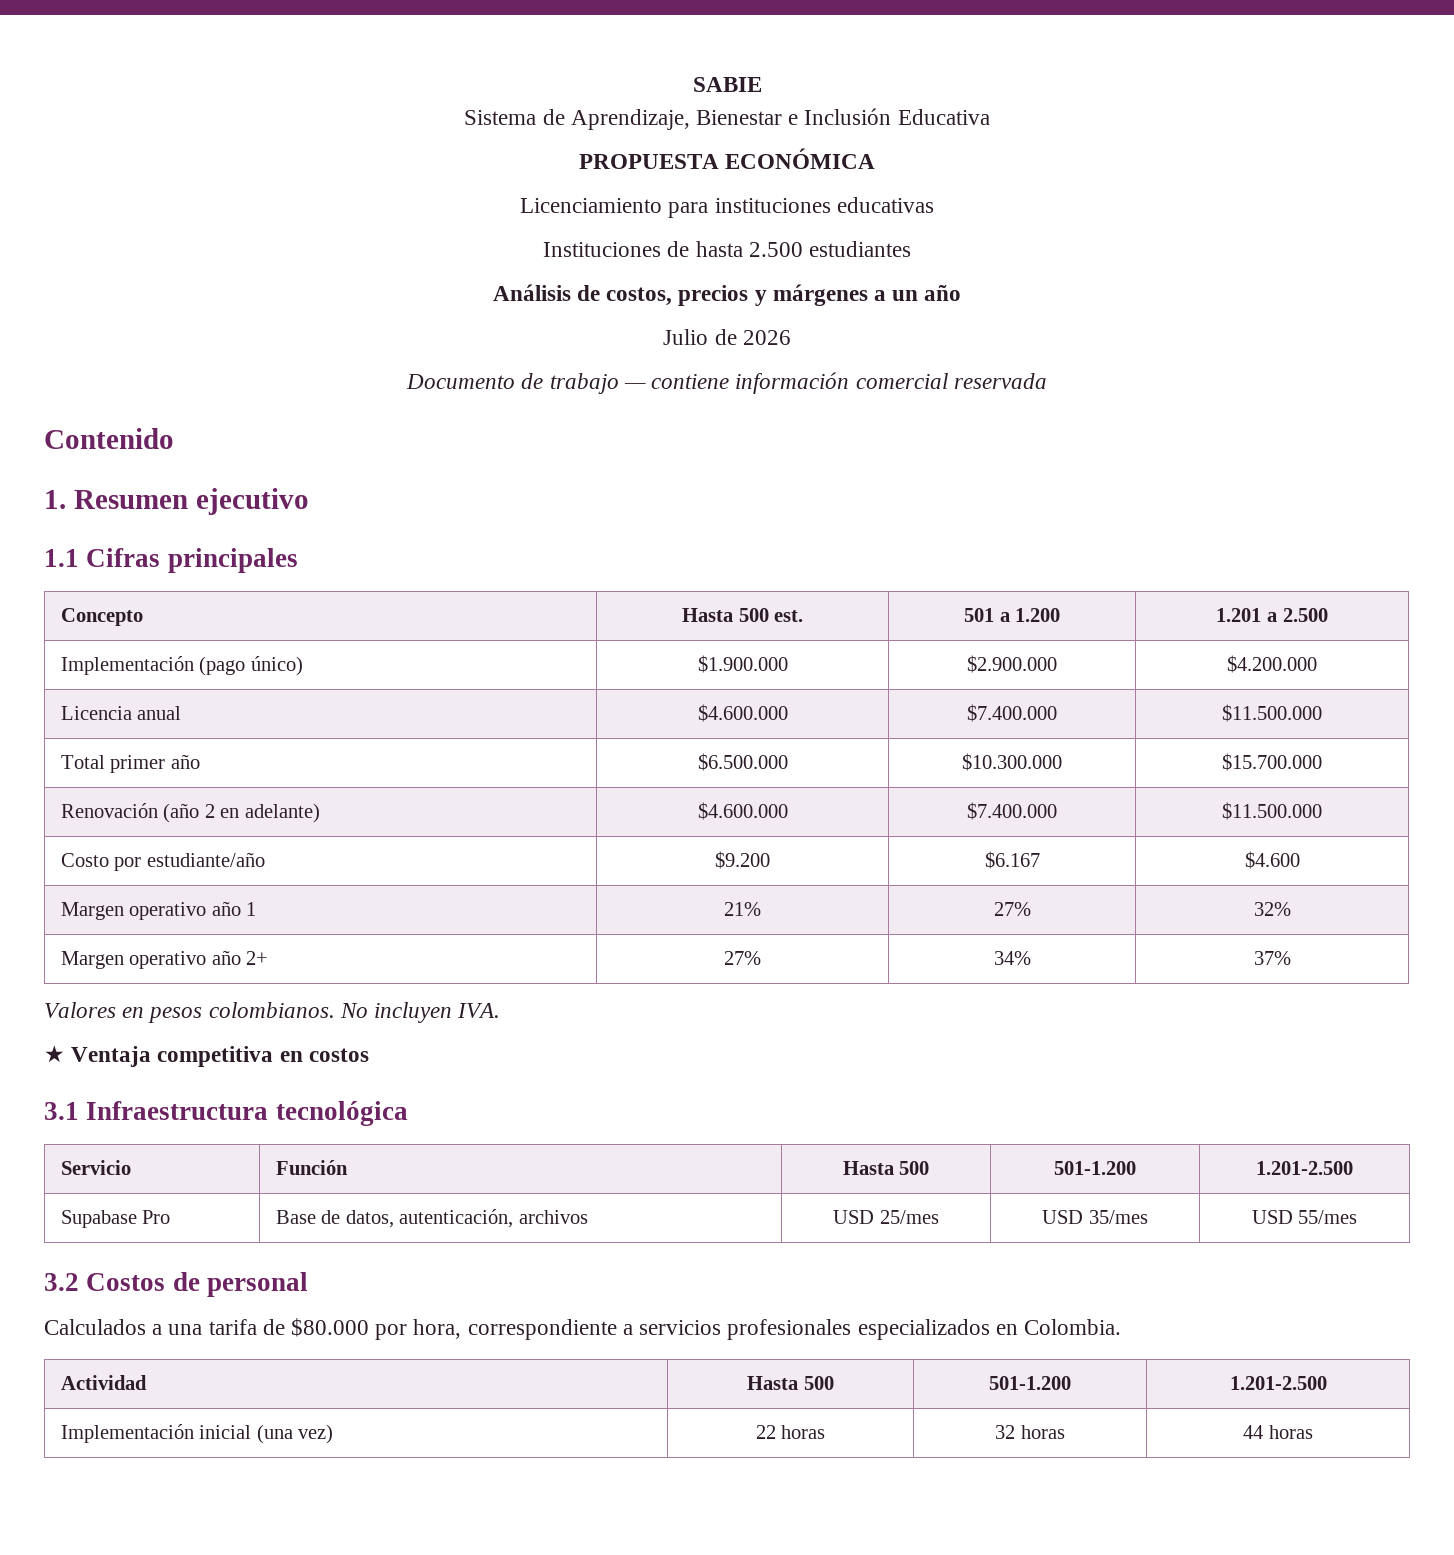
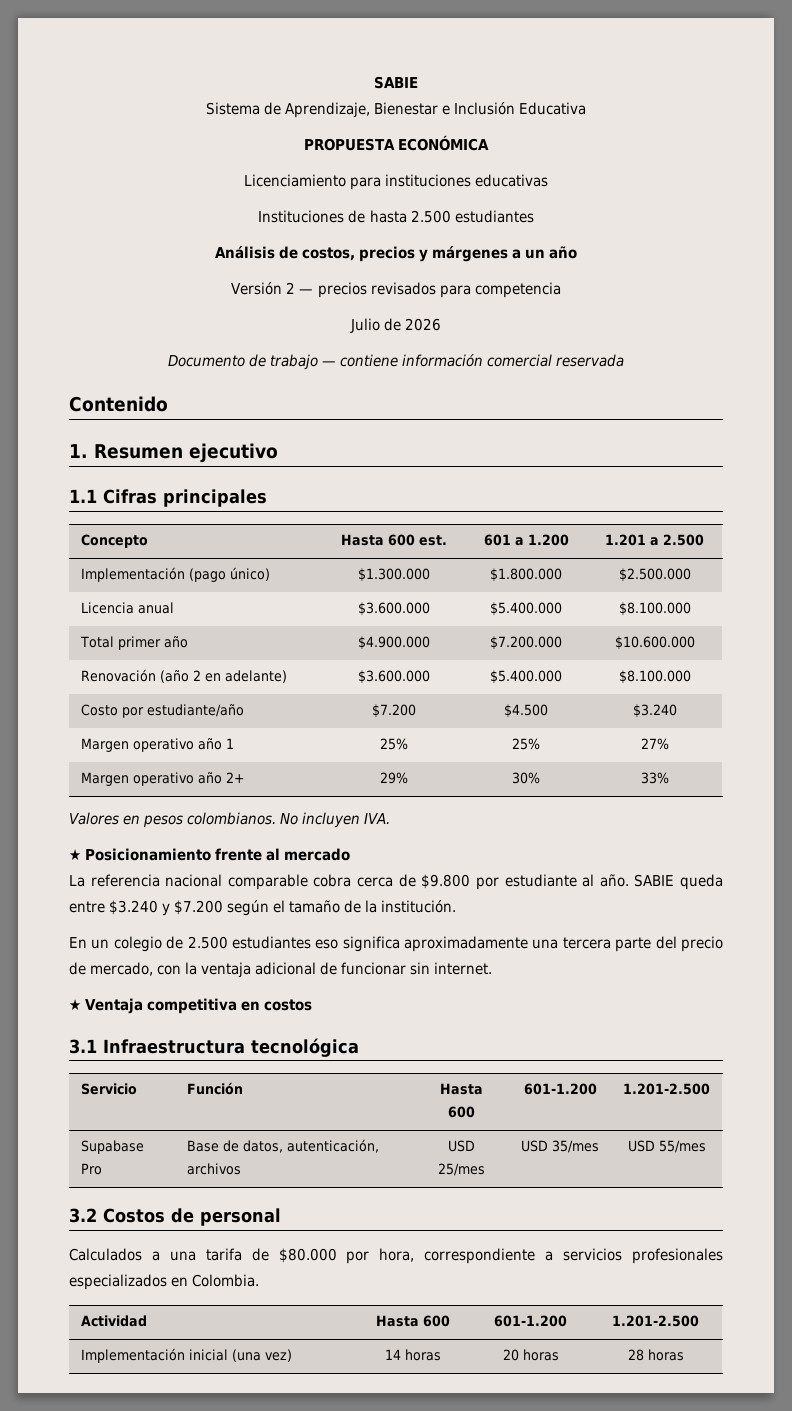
(962, 293) none -> [231,282,561,298] // Versión 2 — precios revisados para competencia
[738,608,769,622] 500 -> [388,534,415,546] 600
[963,608,994,622] 501 -> [483,534,511,546] 601
[697,655,788,673] [967,655,1057,673] [1227,655,1317,673] $1.900.000 | $2.900.000 | $4.200.000 -> [358,568,430,582] [490,568,562,582] [618,568,691,582] $1.300.000 | $1.800.000 | $2.500.000
[697,704,788,722] [967,704,1057,722] [1222,704,1322,722] $4.600.000 | $7.400.000 | $11.500.000 -> [358,602,430,616] [490,602,562,616] [618,602,691,616] $3.600.000 | $5.400.000 | $8.100.000
[697,753,788,771] [962,753,1062,771] [1222,753,1322,771] $6.500.000 | $10.300.000 | $15.700.000 -> [358,636,430,650] [490,636,562,650] [614,636,695,650] $4.900.000 | $7.200.000 | $10.600.000
[697,802,788,820] [967,802,1057,820] [1222,802,1322,820] $4.600.000 | $7.400.000 | $11.500.000 -> [358,670,430,684] [490,670,562,684] [618,670,691,684] $3.600.000 | $5.400.000 | $8.100.000
[715,851,770,869] [984,851,1040,869] [1244,851,1300,869] $9.200 | $6.167 | $4.600 -> [372,704,416,718] [504,704,548,718] [632,704,677,718] $7.200 | $4.500 | $3.240
[724,902,761,916] [993,902,1031,916] [1253,902,1291,916] 21% | 27% | 32% -> [380,738,408,750] [512,738,540,750] [640,738,669,750] 25% | 25% | 27%
[724,951,761,965] [993,951,1031,965] [1253,951,1291,965] 27% | 34% | 37% -> [380,772,408,784] [512,772,540,784] [640,772,669,784] 29% | 30% | 33%
(501, 1010) none -> [69,848,351,861] [69,874,724,890] [69,900,457,916] [69,936,723,952] [69,962,493,978] // ★ Posicionamiento frente al mercado // La referencia nacional comparable cobra cerca de $9.800 por estudiante al año. SABIE queda entre $3.240 y $7.200 según el tamaño de la institución. // En un colegio de 2.500 estudiantes eso significa aproximadamente una tercera parte del precio de mercado, con la ventaja adicional de funcionar sin internet.
[899,1161,930,1175] [1054,1161,1136,1175] 500 | 501-1.200 -> [448,1106,475,1118] [523,1083,597,1095] 600 | 601-1.200
[803,1376,834,1390] [989,1376,1071,1390] 500 | 501-1.200 -> [423,1315,450,1327] [494,1315,567,1327] 600 | 601-1.200
[755,1425,826,1439] [995,1425,1065,1439] [1243,1425,1264,1439] 22 horas | 32 horas | 44 -> [385,1349,441,1361] [502,1349,559,1361] [627,1349,644,1361] 14 horas | 20 horas | 28

